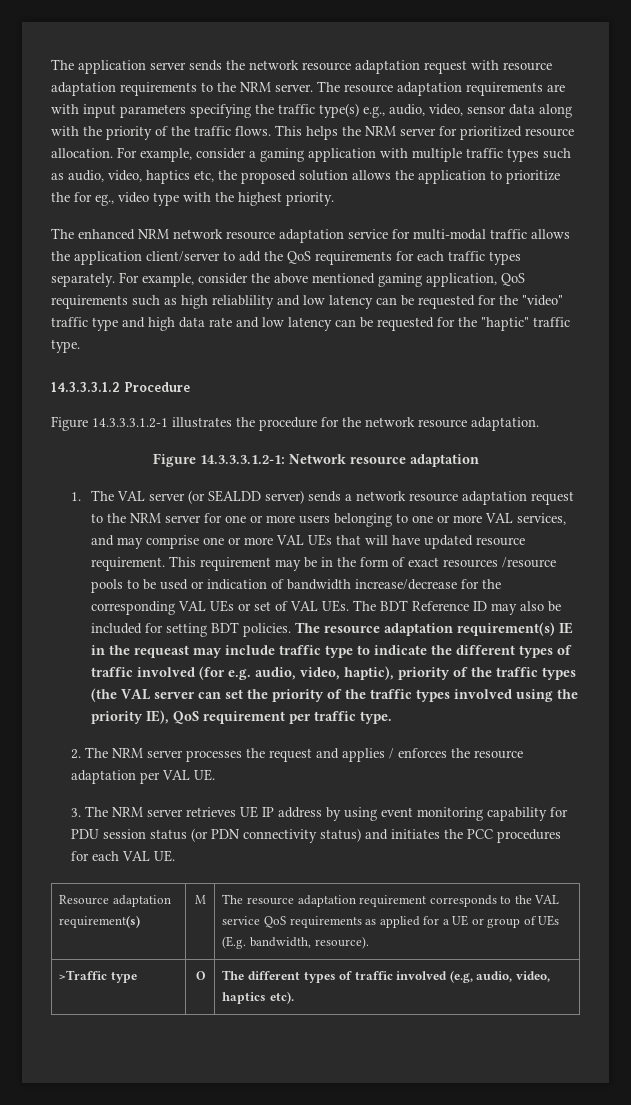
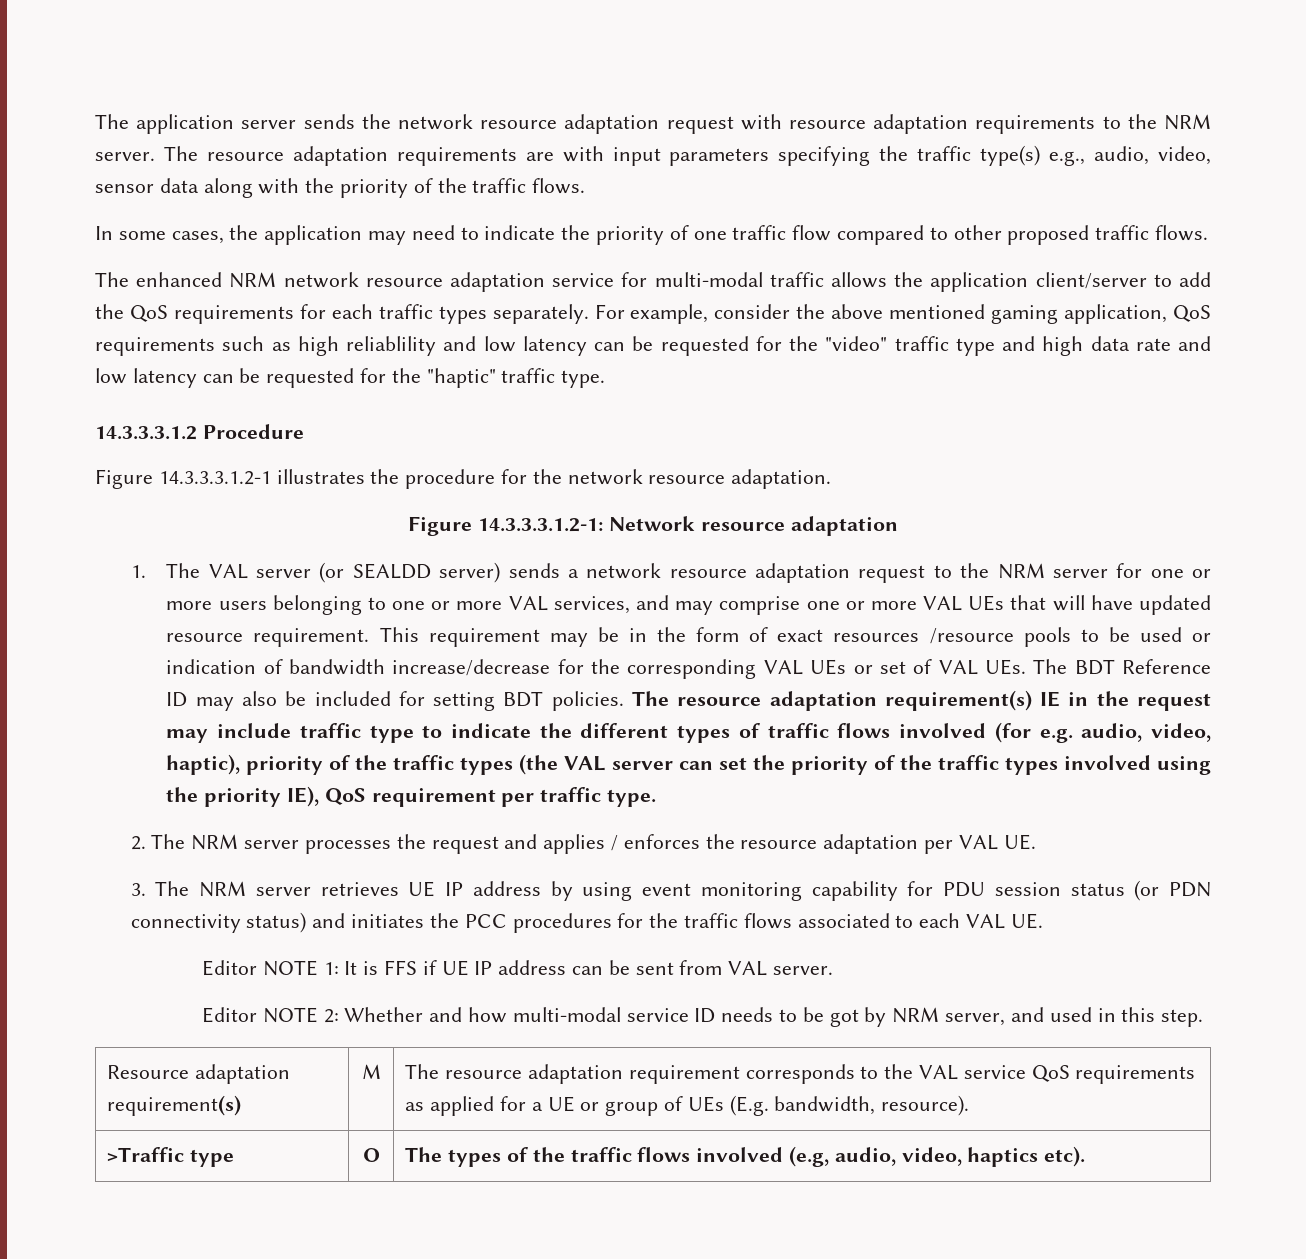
[275,125,574,140] [51,147,571,162] [51,170,560,184] [51,192,334,206] This helps the NRM server for prioritized resource allocation. For example, consider a gaming application with multiple traffic types such as audio, video, haptics etc, the proposed solution allows the application to prioritize the for eg., video type with the highest priority. -> [95,225,1209,245] // In some cases, the application may need to indicate the priority of one traffic flow compared to other proposed traffic flows.
[133,645,189,658] requeast -> [1136,693,1211,711] request
(133, 672) none -> [837,723,891,738] flows
[91,850,175,862] each VAL UE. -> [649,913,1043,929] [202,960,834,976] [202,1007,1204,1027] the traffic flows associated to each VAL UE. // Editor NOTE 1: It is FFS if UE IP address can be sent from VAL server. // Editor NOTE 2: Whether and how multi-modal service ID needs to be got by NRM server, and used in this step.
[247,971,393,983] different types of traffic -> [448,1147,691,1167] types of the traffic flows

